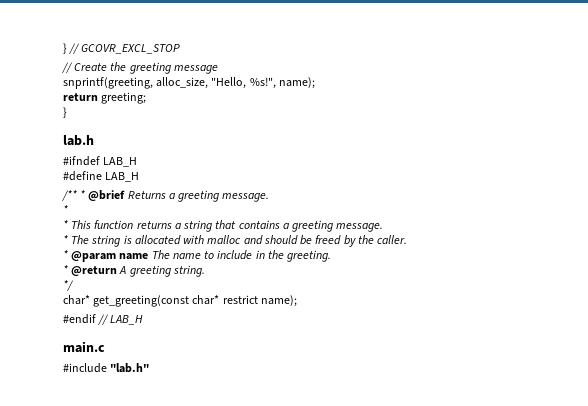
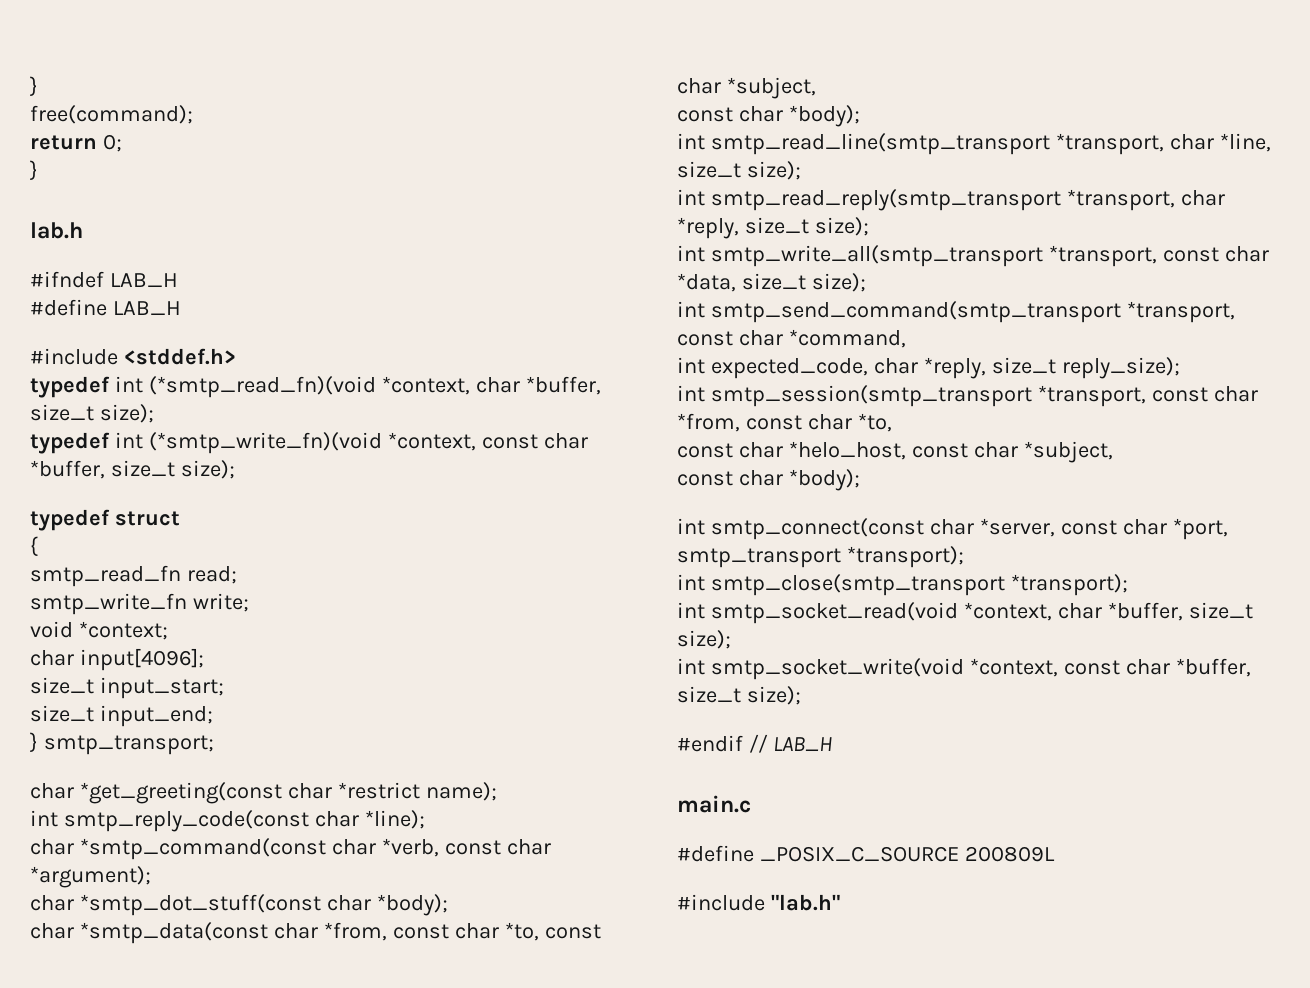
[63,43,181,54] [62,62,218,74] [63,77,315,89] } // GCOVR_EXCL_STOP // // Create the greeting message // snprintf(greeting, alloc_size, "Hello, %s!", name); -> [30,76,38,97] [30,105,193,124] } // free(command);
[101,92,147,104] greeting; -> [102,134,122,152] 0;
[62,190,270,202] [63,205,68,214] [63,220,384,232] [63,235,408,247] [63,250,332,262] [63,265,205,277] [63,280,73,291] [63,295,297,307] /** * @brief Returns a greeting message. // * // * This function returns a string that contains a greeting message. // * The string is allocated with malloc and should be freed by the caller. // * @param name The name to include in the greeting. // * @return A greeting string. // */ // char* get_greeting(const char* restrict name); -> [30,348,236,365] [30,376,601,398] [30,404,154,423] [30,432,588,454] [30,460,235,479] [30,509,180,531] [30,536,38,557] [30,565,237,587] [30,593,249,615] [30,621,168,640] [30,648,204,671] [30,677,224,699] [30,705,213,727] [30,732,214,755] [30,782,497,804] [30,810,425,832] [30,838,551,860] [30,866,151,888] [30,894,448,916] [30,922,601,944] [677,77,816,99] [677,105,860,127] [677,133,1271,155] [677,161,801,180] [677,189,1225,211] [677,217,869,239] [677,245,1269,267] [677,273,866,292] [677,301,1235,323] [677,329,906,348] [677,357,1180,379] [677,385,1258,407] [677,413,892,432] [677,441,1113,463] [677,469,860,491] [677,518,1228,540] [677,546,964,568] [677,574,1128,596] [677,602,1253,624] [677,630,731,649] [677,658,1251,680] [677,686,801,705] #include <stddef.h> // typedef int (*smtp_read_fn)(void *context, char *buffer, size_t size); // typedef int (*smtp_write_fn)(void *context, const char *buffer, size_t size); // typedef struct // { // smtp_read_fn read; // smtp_write_fn write; // void *context; // char input[4096]; // size_t input_start; // size_t input_end; // } smtp_transport; // char *get_greeting(const char *restrict name); // int smtp_reply_code(const char *line); // char *smtp_command(const char *verb, const char *argument); // char *smtp_dot_stuff(const char *body); // char *smtp_data(const char *from, const char *to, const char *subject, // const char *body); // int smtp_read_line(smtp_transport *transport, char *line, size_t size); // int smtp_read_reply(smtp_transport *transport, char *reply, size_t size); // int smtp_write_all(smtp_transport *transport, const char *data, size_t size); // int smtp_send_command(smtp_transport *transport, const char *command, // int expected_code, char *reply, size_t reply_size); // int smtp_session(smtp_transport *transport, const char *from, const char *to, // const char *helo_host, const char *subject, // const char *body); // int smtp_connect(const char *server, const char *port, smtp_transport *transport); // int smtp_close(smtp_transport *transport); // int smtp_socket_read(void *context, char *buffer, size_t size); // int smtp_socket_write(void *context, const char *buffer, size_t size);
(105, 347) none -> [677,845,1055,862] // #define _POSIX_C_SOURCE 200809L

